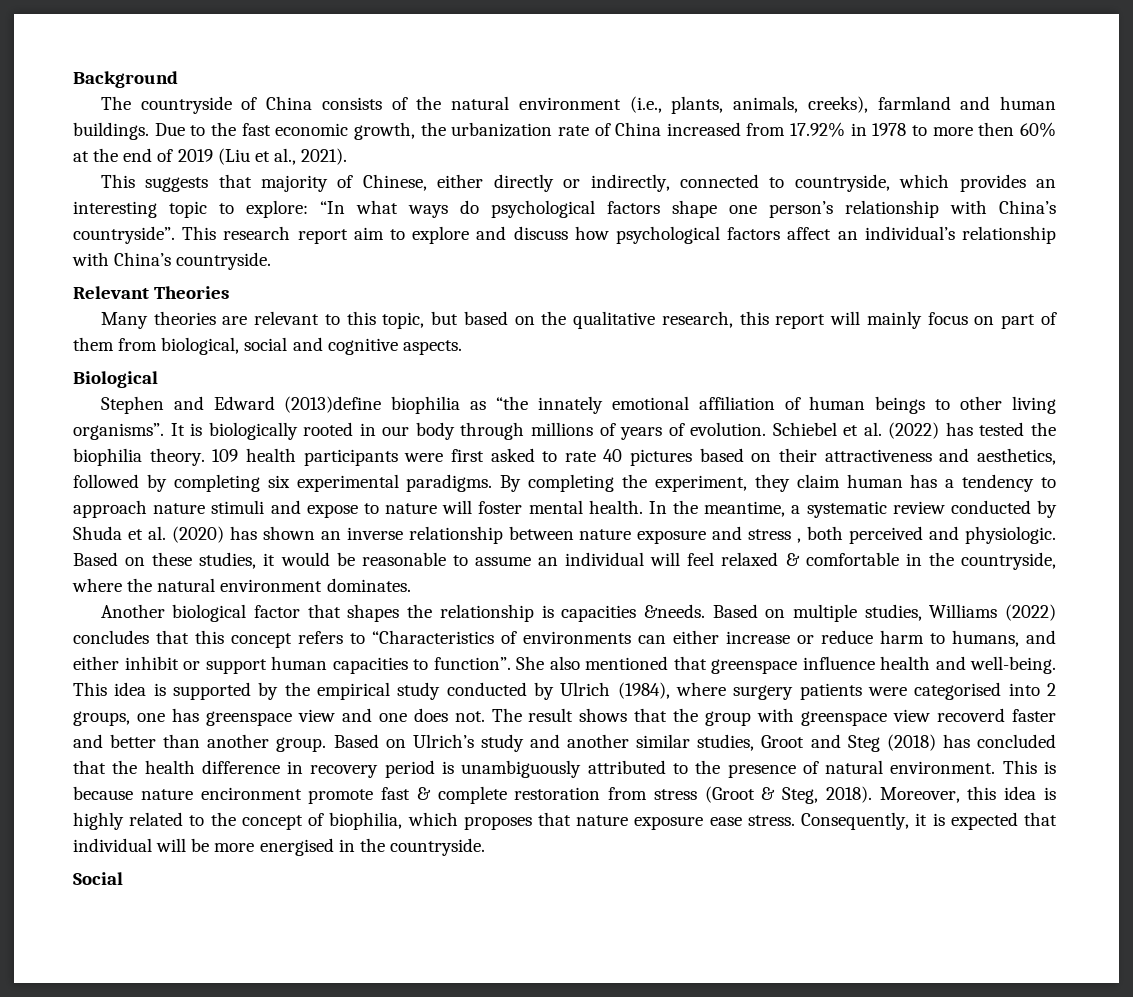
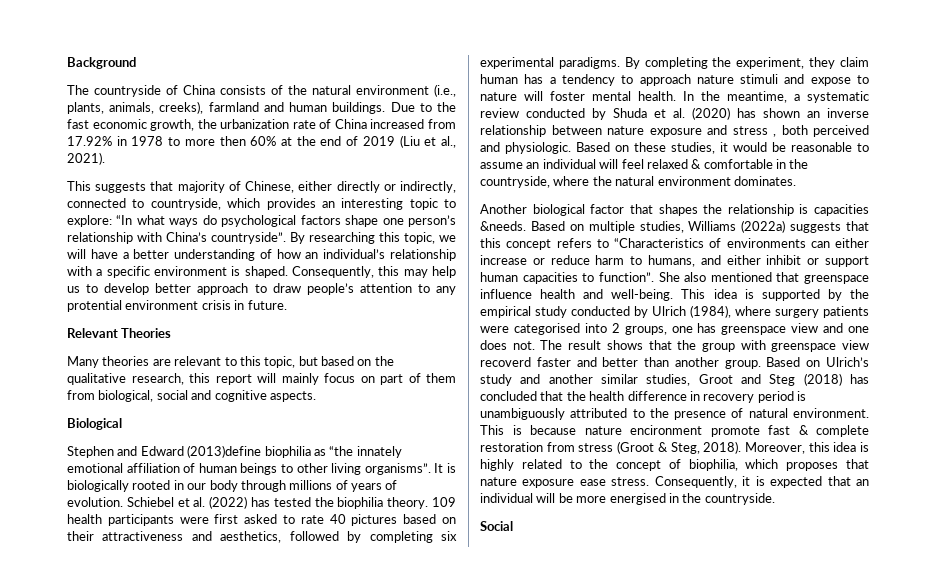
[182,226,1057,244] [72,252,272,270] This research report aim to explore and discuss how psychological factors affect an individual’s relationship with China’s countryside. -> [290,232,456,244] [67,249,456,261] [67,266,456,278] [67,283,457,295] [67,300,287,312] By researching this topic, we will have a better understanding of how an individual’s relationship with a specific environment is shaped. Consequently, this may help us to develop better approach to draw people’s attention to any protential environment crisis in future.
[1004,604,1056,621] [73,630,149,644] (2022) concludes -> [741,220,842,233] (2022a) suggests
(1057, 819) none -> [856,479,870,486] an

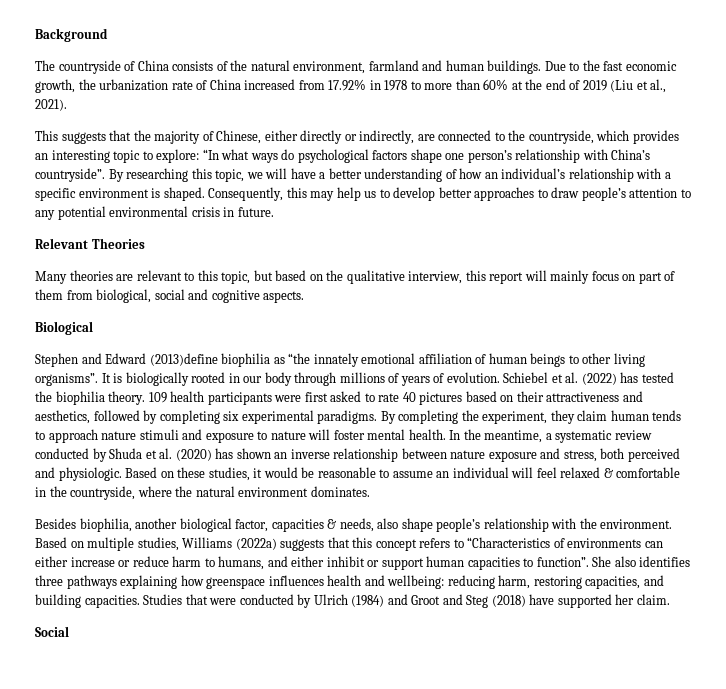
[356,84,456,97] [67,101,204,114] environment (i.e., plants, animals, creeks), -> [293,61,366,74] environment,
[219,136,246,146] then -> [455,79,480,90] than
(174, 186) none -> [133,130,151,141] the
(457, 187) none -> [417,134,435,141] are
(145, 203) none -> [508,130,526,141] the
[197,283,249,295] approach -> [474,187,535,201] approaches
[67,300,199,312] protential environment -> [57,206,189,220] potential environmental
[131,373,184,385] research, -> [408,271,463,284] interview,
[524,74,615,86] has a tendency -> [652,410,682,421] tends
[810,77,851,86] expose -> [205,432,254,443] exposure
[732,126,776,137] stress , -> [563,450,597,462] stress,
[480,204,869,216] [480,221,526,231] Another biological factor that shapes the relationship is capacities &needs. -> [35,518,673,532] Besides biophilia, another biological factor, capacities & needs, also shape people’s relationship with the environment.
[710,272,869,284] [480,289,869,301] [480,305,869,318] [480,323,869,335] [480,340,869,352] [480,357,869,369] [480,373,869,386] [480,391,806,403] [480,408,869,420] [480,425,869,437] [480,441,869,454] [480,459,869,471] [480,476,870,488] [480,493,775,505] mentioned that greenspace influence health and well-being. This idea is supported by the empirical study conducted by Ulrich (1984), where surgery patients were categorised into 2 groups, one has greenspace view and one does not. The result shows that the group with greenspace view recoverd faster and better than another group. Based on Ulrich’s study and another similar studies, Groot and Steg (2018) has concluded that the health difference in recovery period is unambiguously attributed to the presence of natural environment. This is because nature encironment promote fast & complete restoration from stress (Groot & Steg, 2018). Moreover, this idea is highly related to the concept of biophilia, which proposes that nature exposure ease stress. Consequently, it is expected that an individual will be more energised in the countryside. -> [639,556,691,567] [35,575,664,589] [35,594,670,608] identifies three pathways explaining how greenspace influences health and wellbeing: reducing harm, restoring capacities, and building capacities. Studies that were conducted by Ulrich (1984) and Groot and Steg (2018) have supported her claim.

